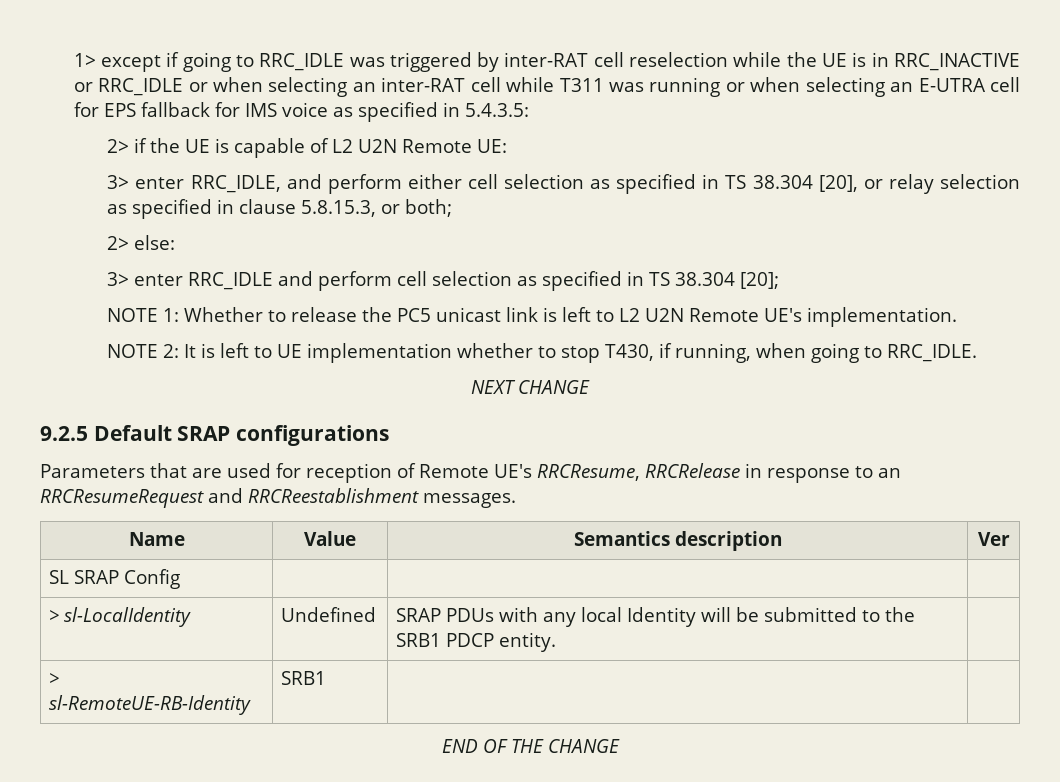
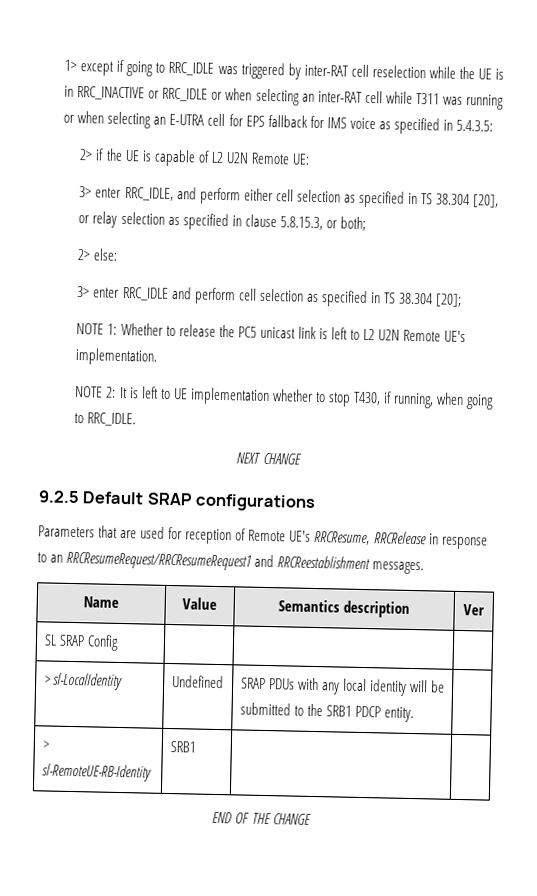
[40,489,204,508] RRCResumeRequest -> [66,551,253,571] RRCResumeRequest/RRCResumeRequest1
[627,607,697,627] Identity -> [368,679,407,696] identity

